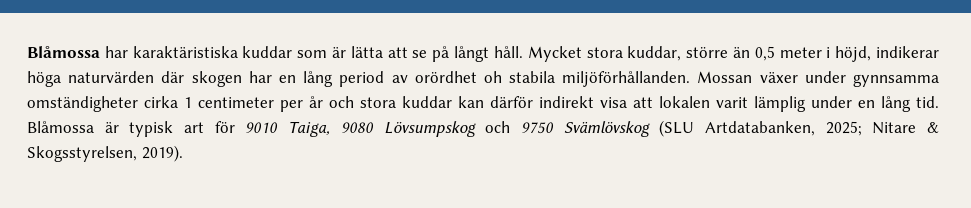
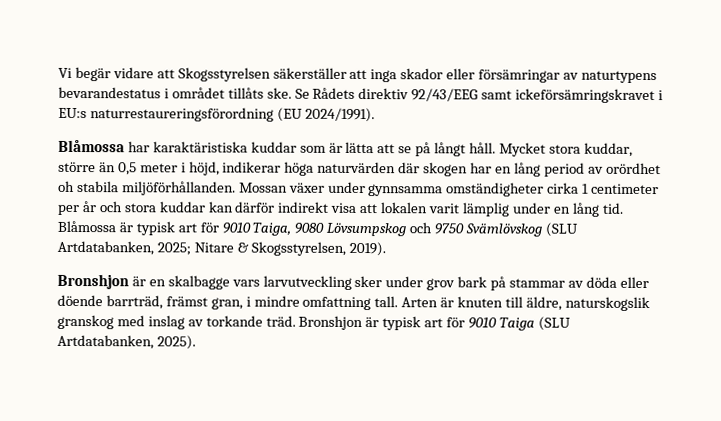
(27, 52) none -> [58,67,657,84] [58,86,664,104] [58,107,375,123] Vi begär vidare att Skogsstyrelsen säkerställer att inga skador eller försämringar av naturtypens bevarandestatus i området tillåts ske. Se Rådets direktiv 92/43/EEG samt ickeförsämringskravet i EU:s naturrestaureringsförordning (EU 2024/1991). //
(183, 153) none -> [57,273,649,291] [57,294,650,312] [57,314,571,331] [57,334,196,350] // Bronshjon är en skalbagge vars larvutveckling sker under grov bark på stammar av döda eller döende barrträd, främst gran, i mindre omfattning tall. Arten är knuten till äldre, naturskogslik granskog med inslag av torkande träd. Bronshjon är typisk art för 9010 Taiga (SLU Artdatabanken, 2025).

